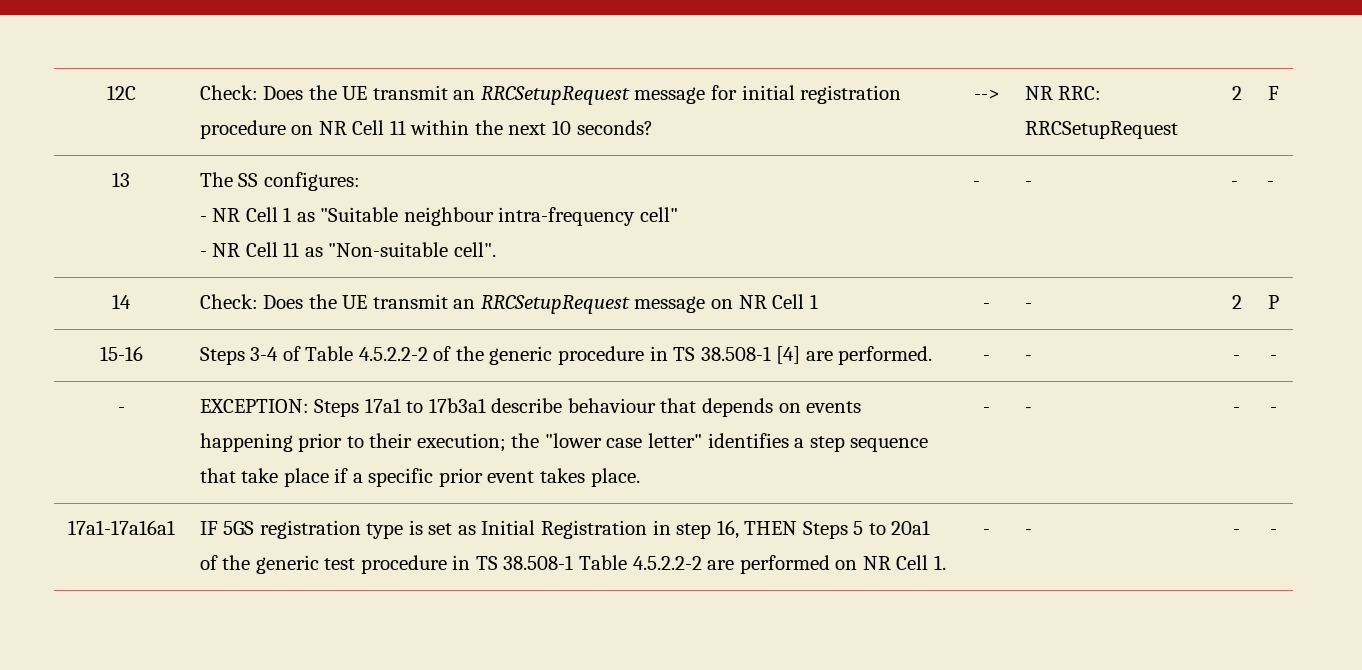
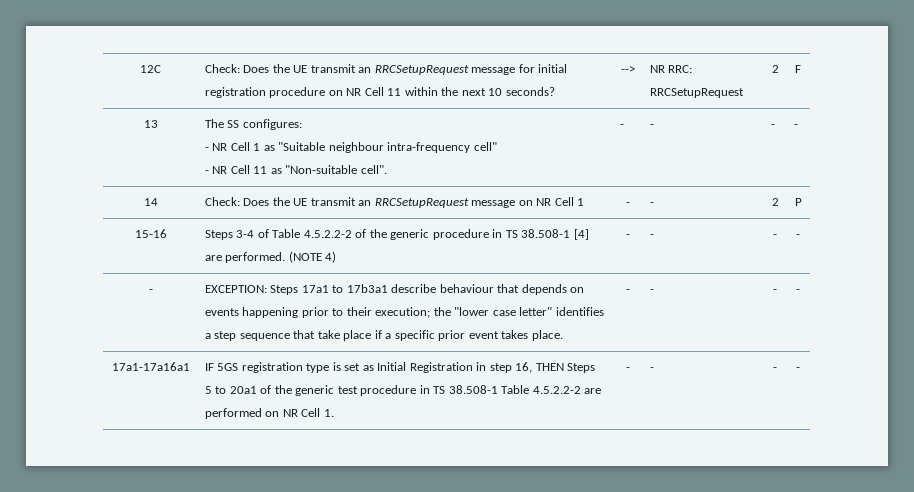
(933, 355) none -> [288,251,337,263] (NOTE 4)

